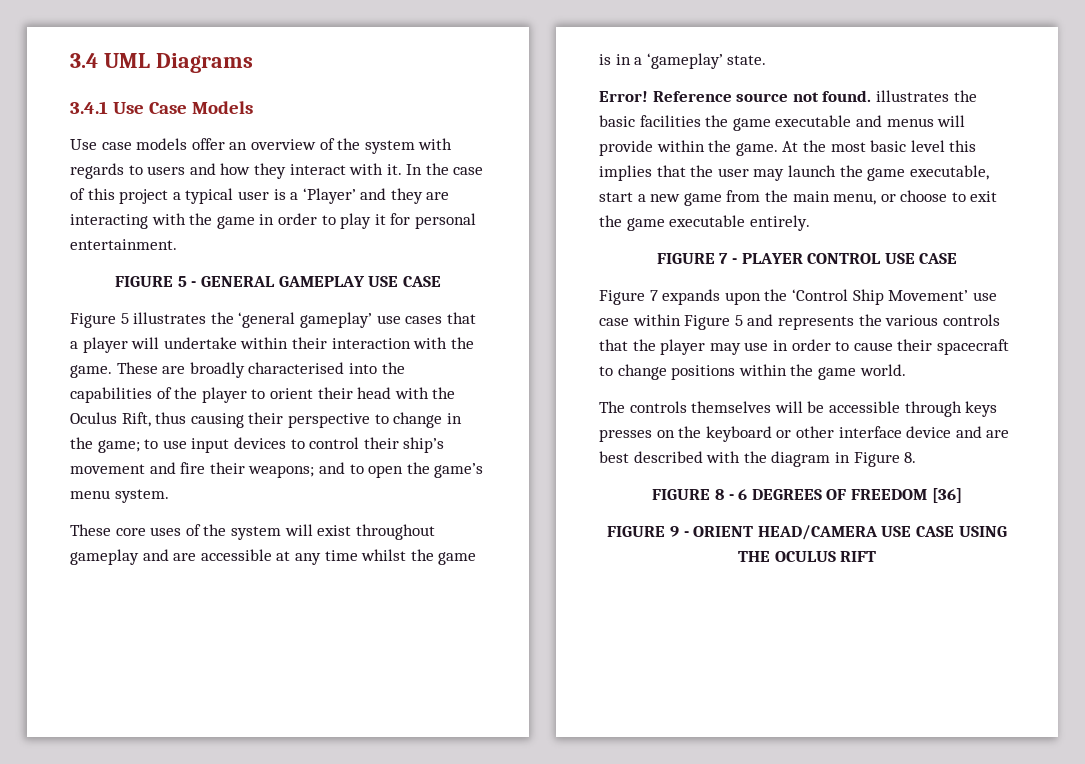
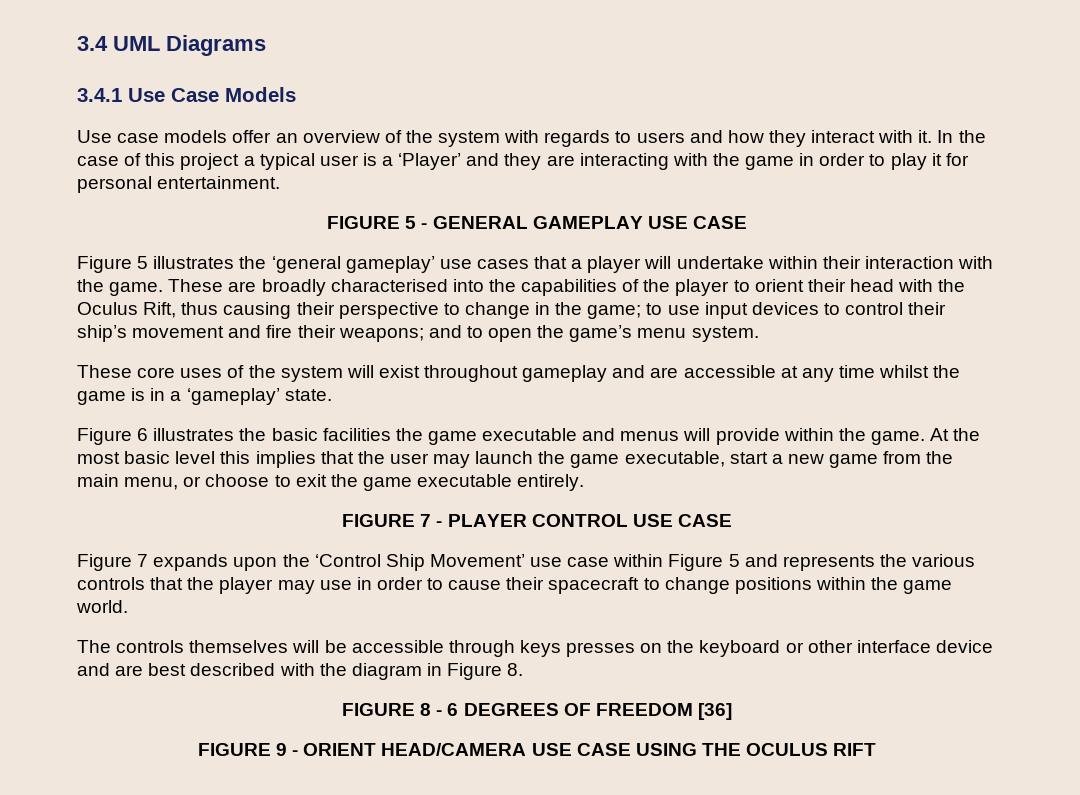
[599,90,872,102] Error! Reference source not found. -> [77,428,149,445] Figure 6

